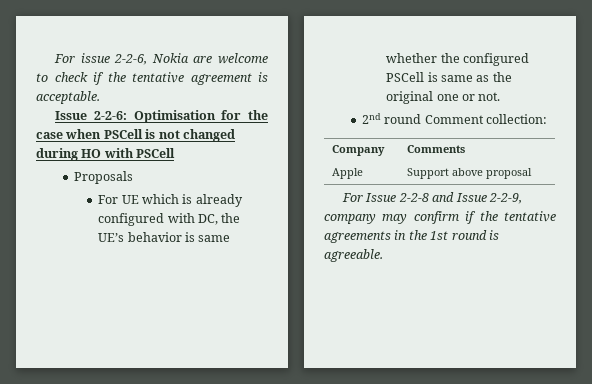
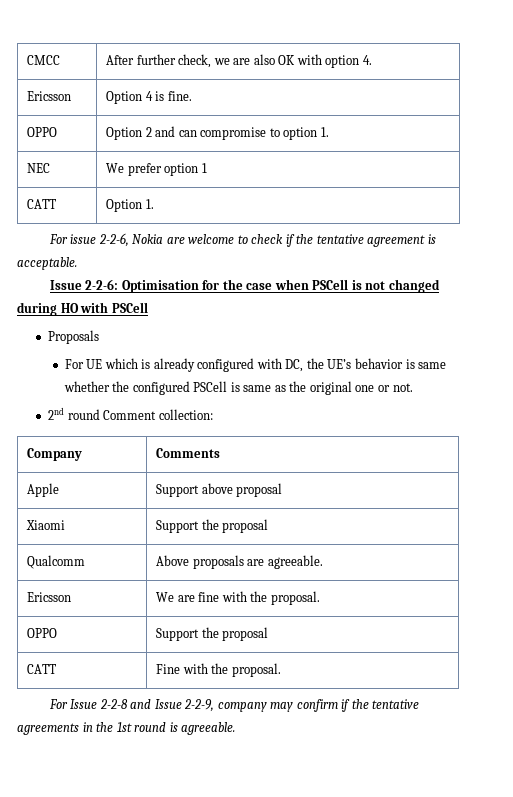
(54, 58) none -> [27,55,61,65] [106,54,372,68] [27,91,72,101] [106,91,192,104] [27,127,58,137] [106,126,329,140] [27,163,51,173] [106,163,207,176] [27,199,57,209] [106,199,154,212] CMCC | After further check, we are also OK with option 4. // Ericsson | Option 4 is fine. // OPPO | Option 2 and can compromise to option 1. // NEC | We prefer option 1 // CATT | Option 1. //
(533, 173) none -> [26,520,66,530] [156,519,269,533] [27,555,86,569] [156,555,323,569] [27,592,72,602] [156,591,320,605] [27,628,58,638] [156,627,269,641] [27,664,57,674] [156,663,281,677] // Xiaomi | Support the proposal // Qualcomm | Above proposals are agreeable. // Ericsson | We are fine with the proposal. // OPPO | Support the proposal // CATT | Fine with the proposal.

